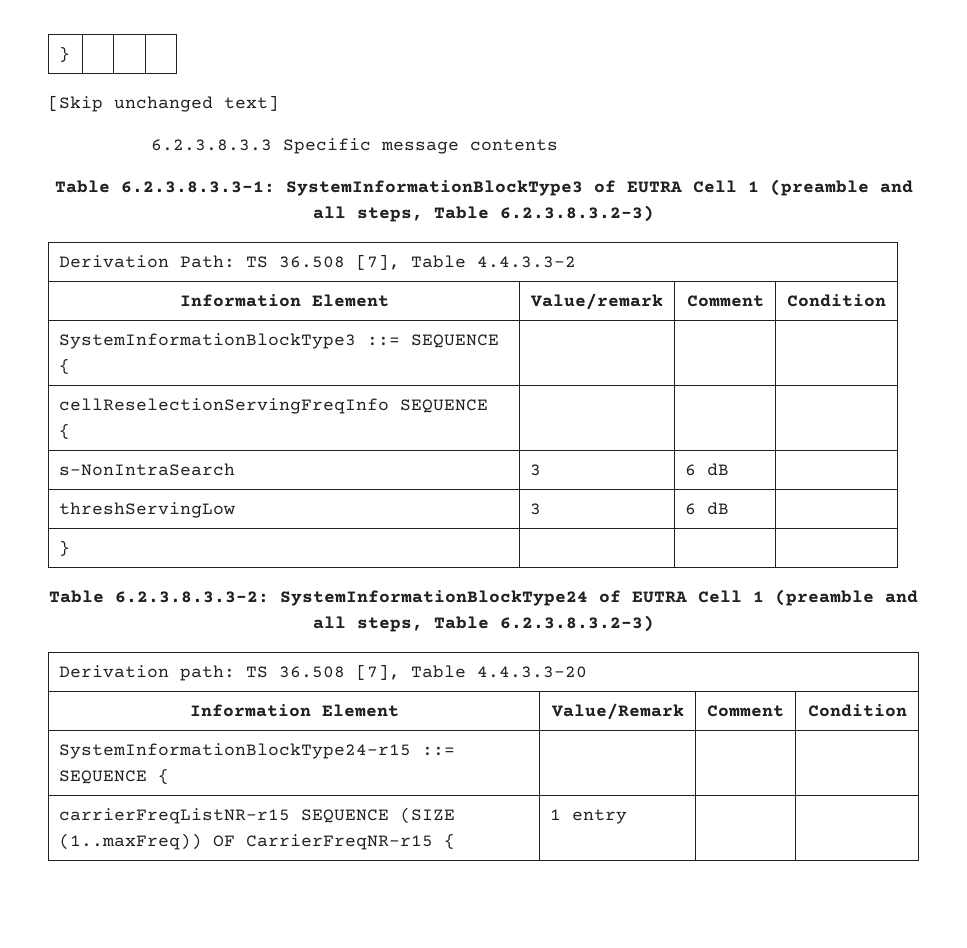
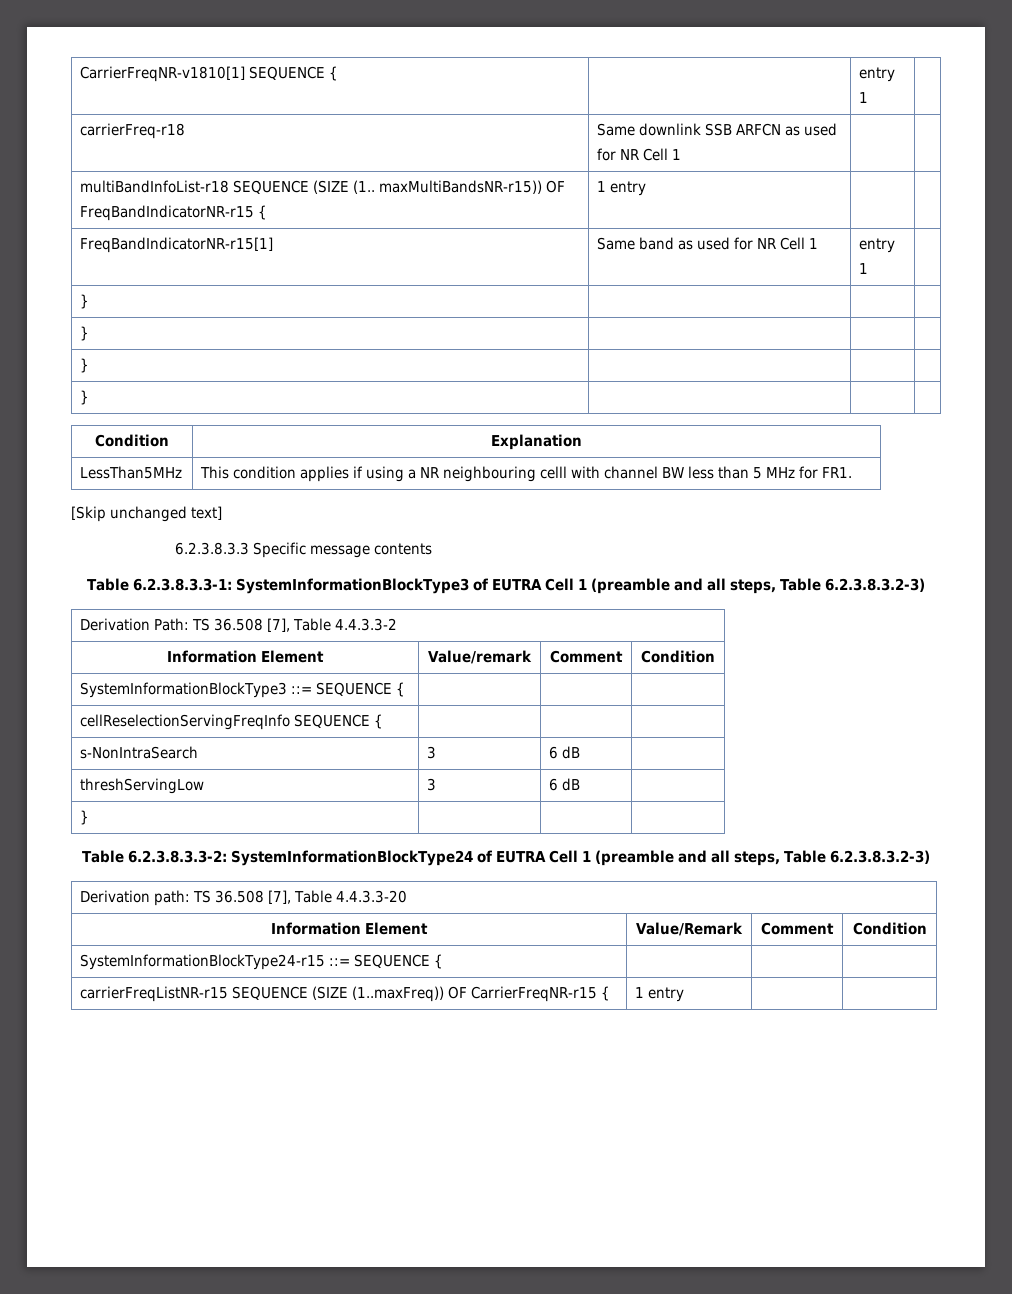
[59,46,71,62] } | | | -> [80,66,339,82] [859,67,896,82] [859,92,869,103] [80,123,186,139] [597,123,838,136] [597,148,682,161] [80,180,566,194] [80,205,268,221] [597,181,647,196] [80,237,274,253] [597,237,819,250] [859,238,896,253] [859,263,869,274] [80,294,90,309] [80,326,90,341] [80,358,90,373] [80,390,90,405] [95,434,169,447] [491,434,582,450] [80,466,183,479] [200,466,853,482] CarrierFreqNR-v1810[1] SEQUENCE { | | entry 1 | // carrierFreq-r18 | Same downlink SSB ARFCN as used for NR Cell 1 | | // multiBandInfoList-r18 SEQUENCE (SIZE (1.. maxMultiBandsNR-r15)) OF FreqBandIndicatorNR-r15 { | 1 entry | | // FreqBandIndicatorNR-r15[1] | Same band as used for NR Cell 1 | entry 1 | // } | | | // } | | | // } | | | // } | | | // Condition | Explanation // LessThan5MHz | This condition applies if using a NR neighbouring celll with channel BW less than 5 MHz for FR1.

